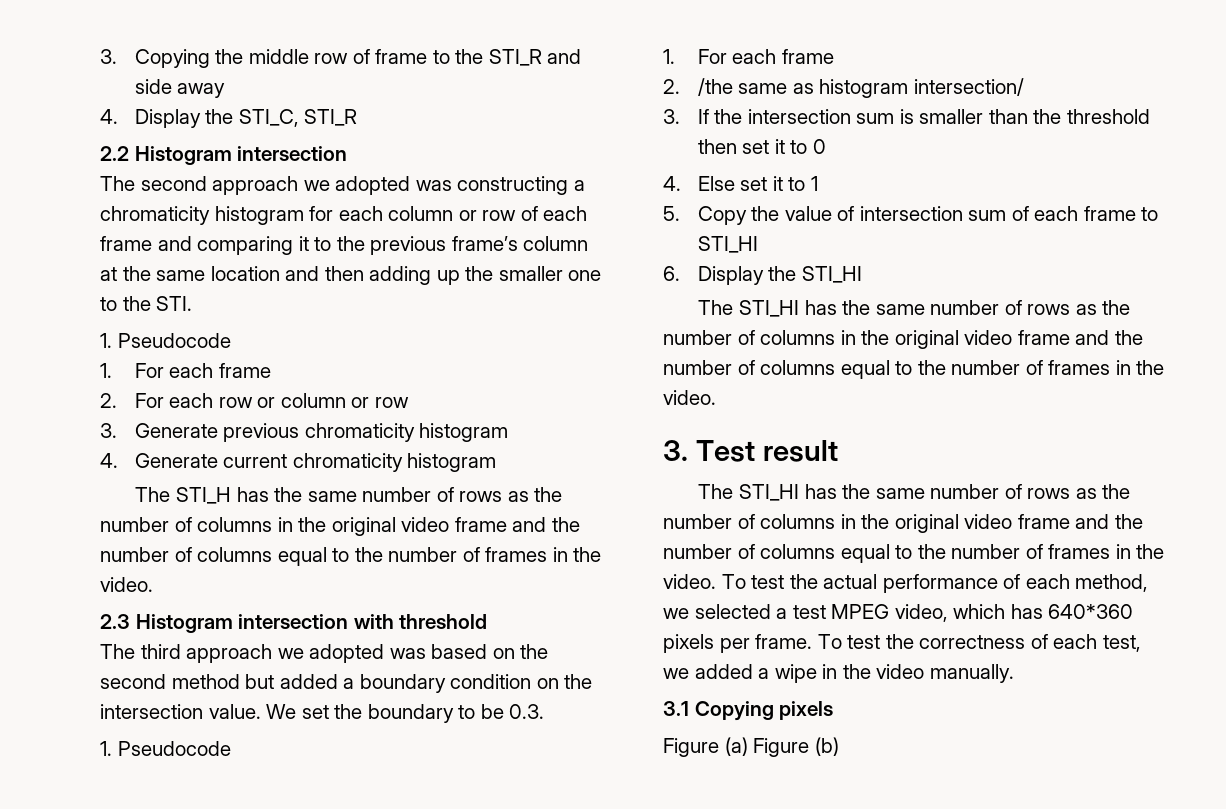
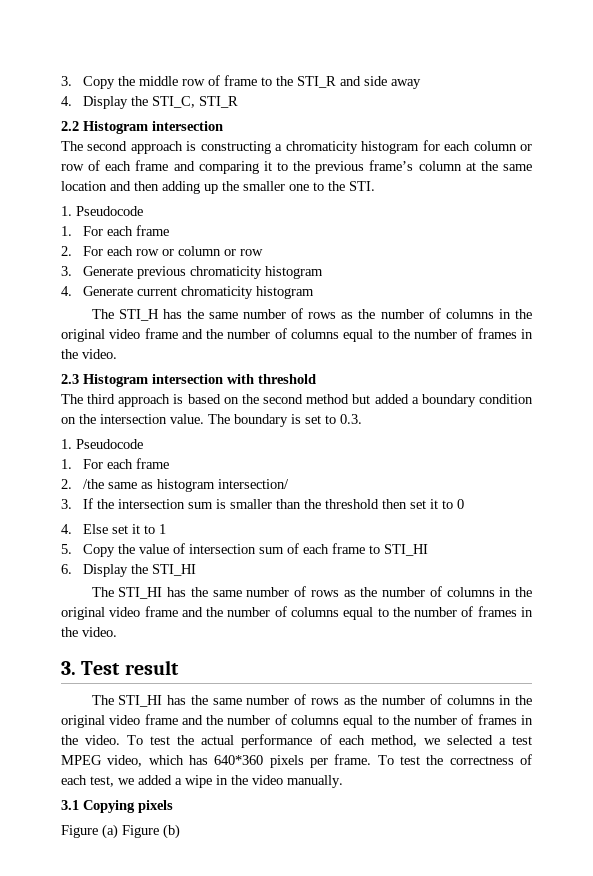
[100,49,210,68] 3. Copying -> [61,76,116,89] 3. Copy
[303,176,452,195] we adopted was -> [186,141,197,151] is
[277,644,426,663] we adopted was -> [173,394,184,404] is
[266,704,504,723] We set the boundary to be -> [208,414,336,427] The boundary is set to

